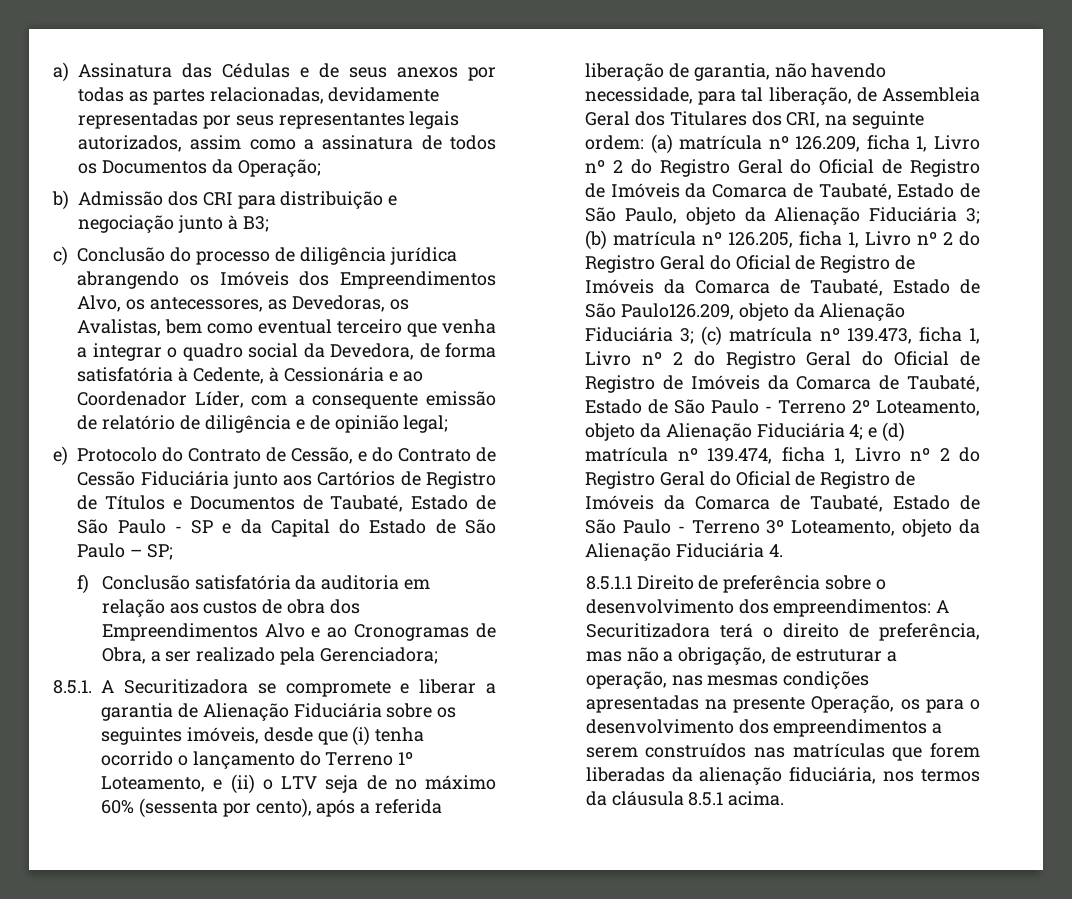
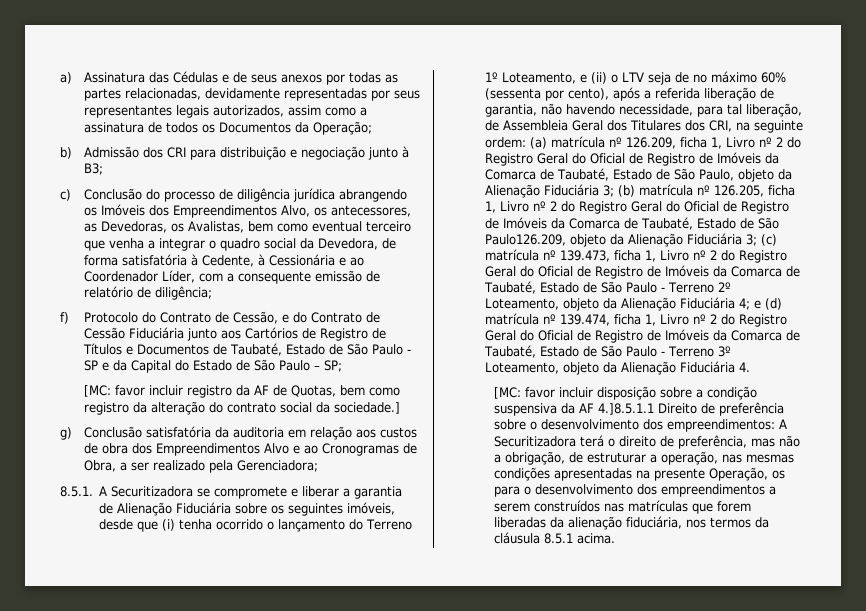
[204,415,449,433] [53,446,68,466] diligência e de opinião legal; // e) -> [154,286,212,300] [60,312,69,324] diligência; // f)
[77,574,90,594] f) -> [83,385,400,398] [83,401,400,415] [60,427,72,440] [MC: favor incluir registro da AF de Quotas, bem como registro da alteração do contrato social da sociedade.] // g)
[585,576,632,590] 8.5.1.1 -> [493,386,757,400] [493,403,654,416] [MC: favor incluir disposição sobre a condição suspensiva da AF 4.]8.5.1.1

